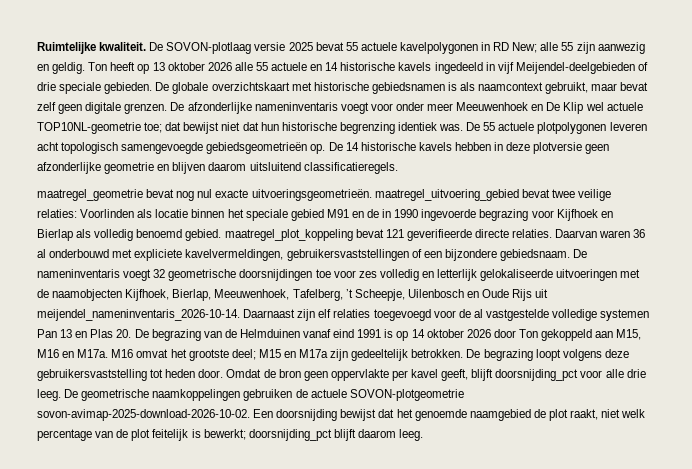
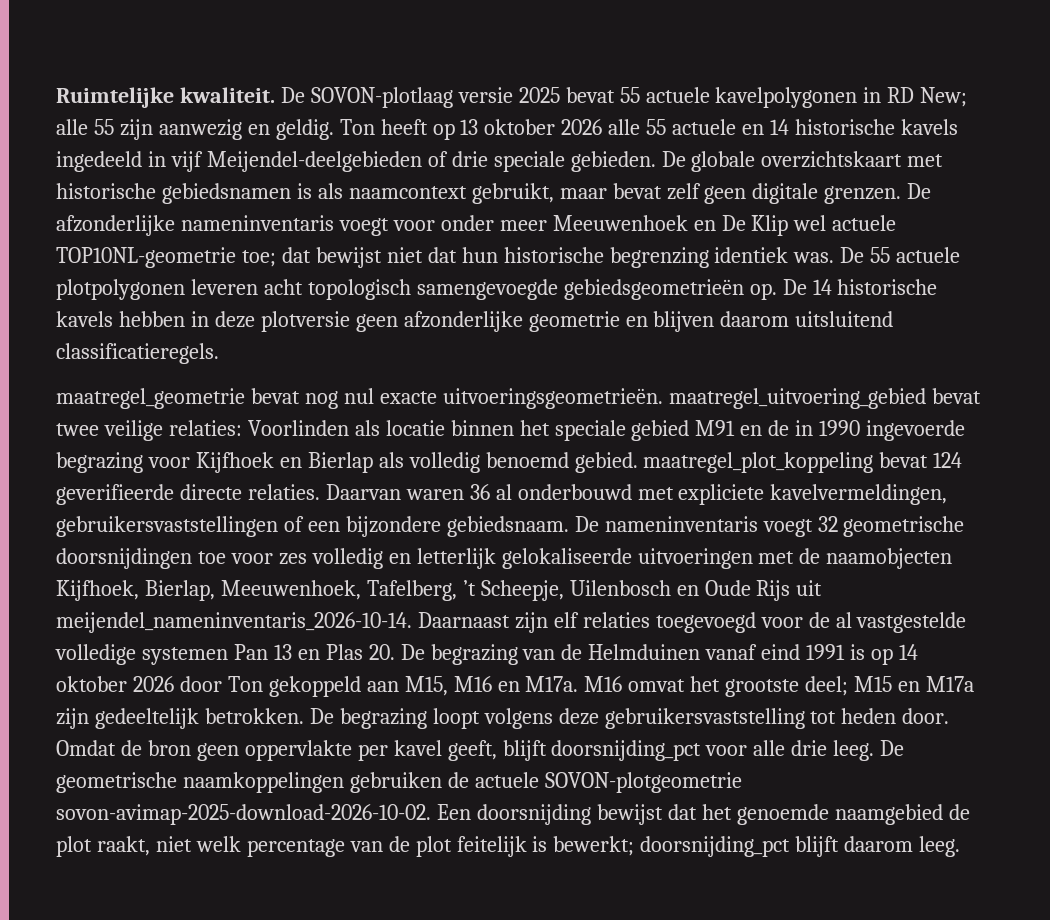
[385,229,404,238] 121 -> [933,452,963,468] 124

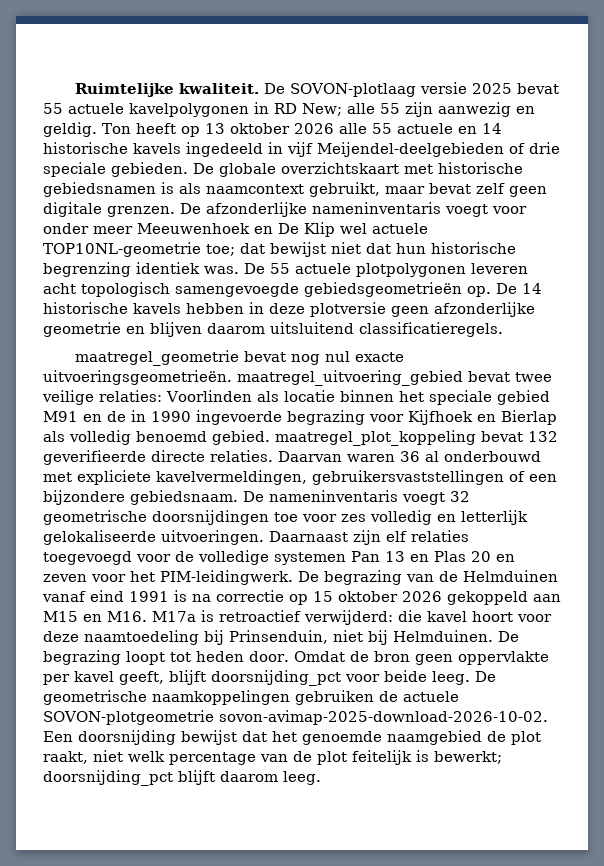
[933,452,963,468] 124 -> [528,431,558,442] 132
[637,548,953,569] [56,580,823,601] [56,612,412,633] uitvoeringen met de naamobjecten Kijfhoek, Bierlap, Meeuwenhoek, Tafelberg, ’t Scheepje, Uilenbosch en Oude Rijs uit meijendel_nameninventaris_2026-10-14. -> [161,530,264,545] uitvoeringen.
[835,612,967,633] al vastgestelde -> (194, 556) none
[368,644,395,660] 20. -> [471,551,515,562] [43,570,293,585] 20 en zeven voor het PIM-leidingwerk.
[871,644,918,665] [56,676,974,697] [56,708,805,729] op 14 oktober 2026 door Ton gekoppeld aan M15, M16 en M17a. M16 omvat het grootste deel; M15 en M17a zijn gedeeltelijk betrokken. De begrazing loopt volgens deze gebruikersvaststelling -> [192,590,561,605] [43,610,552,625] [43,630,519,645] [43,650,165,665] na correctie op 15 oktober 2026 gekoppeld aan M15 en M16. M17a is retroactief verwijderd: die kavel hoort voor deze naamtoedeling bij Prinsenduin, niet bij Helmduinen. De begrazing loopt
[753,740,828,756] alle drie -> [384,670,427,682] beide

